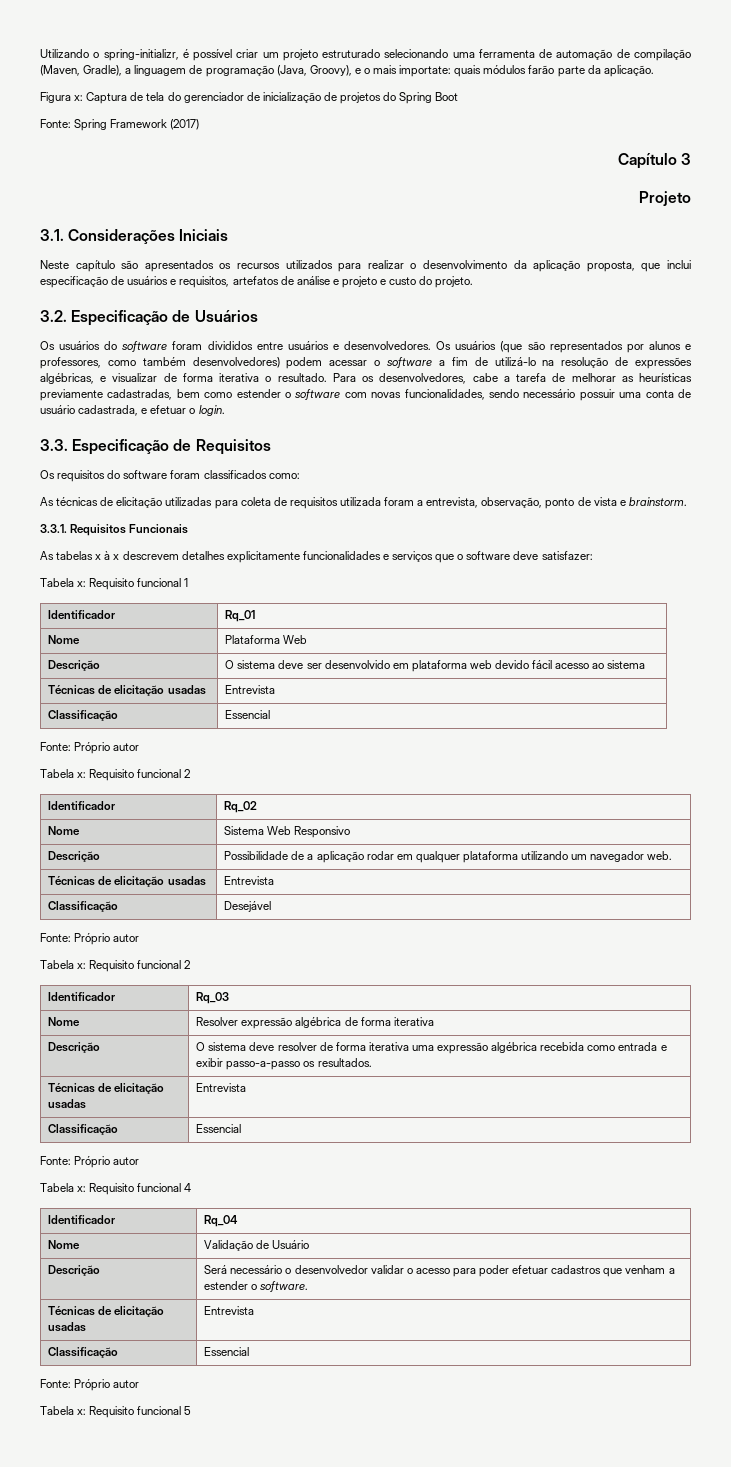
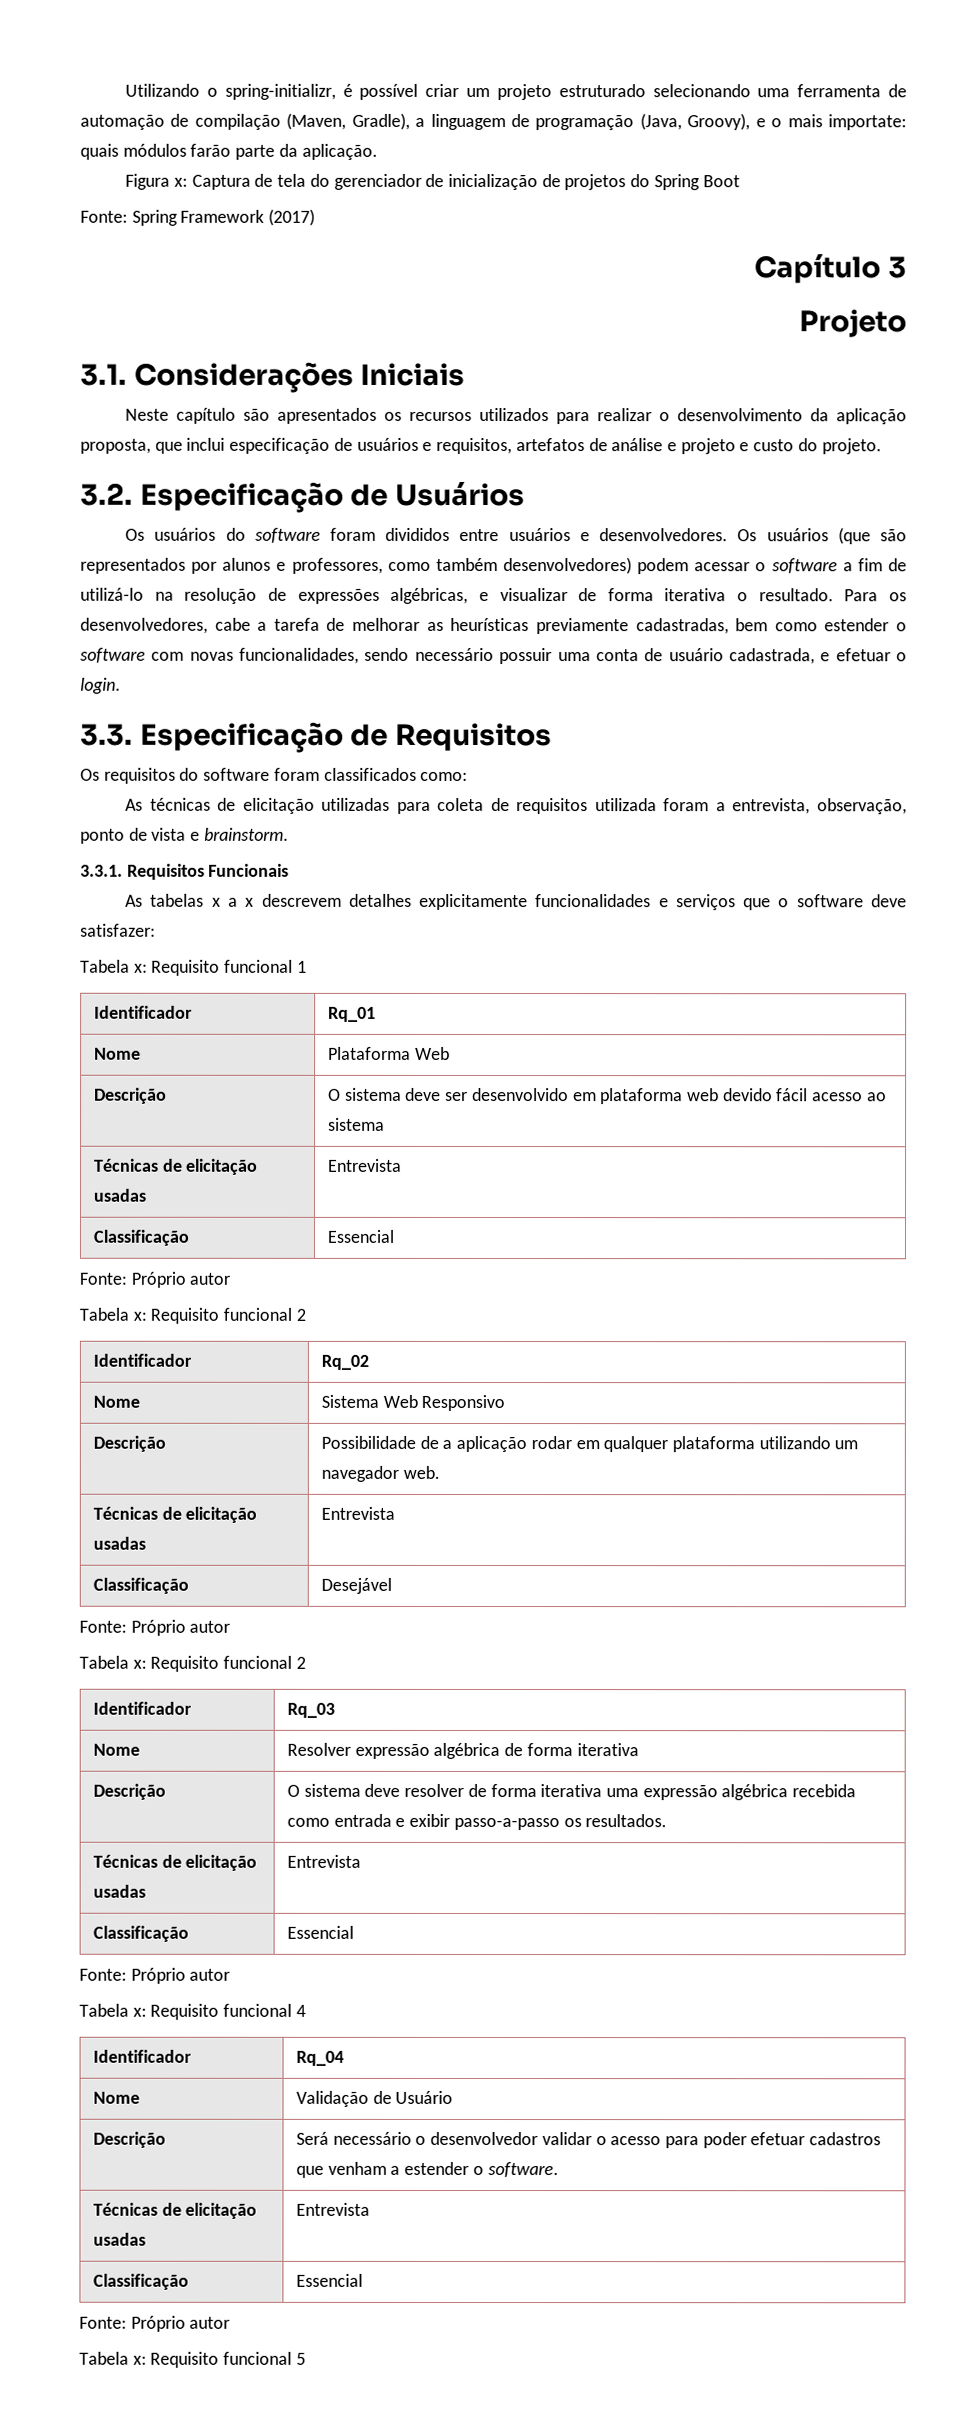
[104,551,111,560] à -> [227,897,238,907] a

